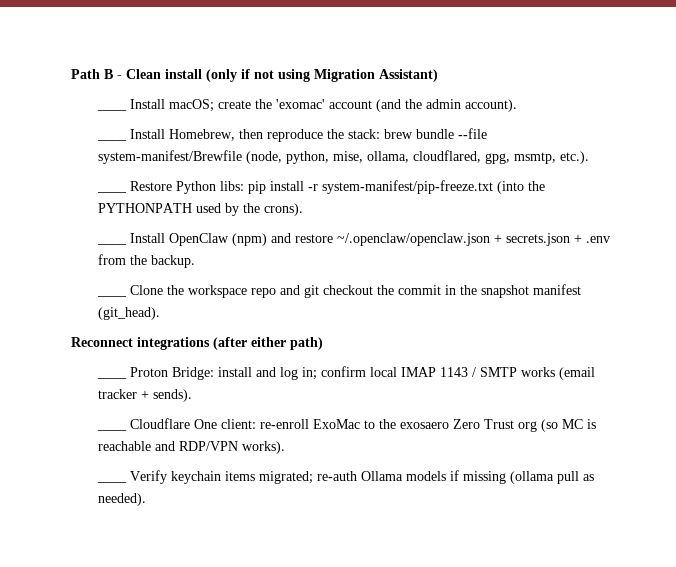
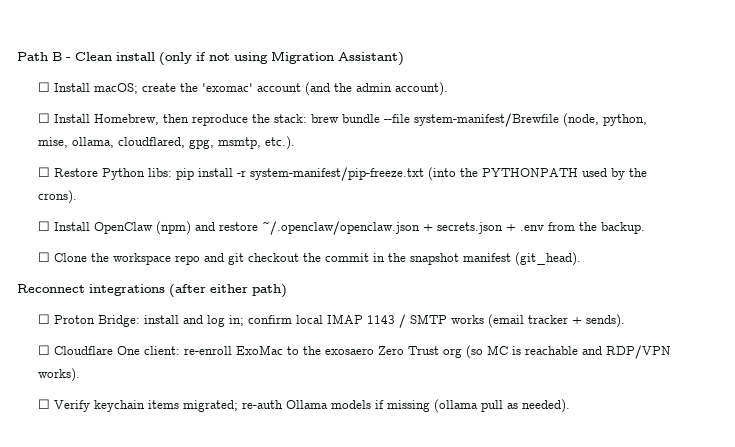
[96,109,127,111] ____ -> [38,82,51,92] ☐
[96,139,127,141] ____ -> [38,113,51,123] ☐
[96,191,127,193] ____ -> [38,167,51,177] ☐
[96,243,127,245] ____ -> [38,221,51,231] ☐
[96,295,127,297] ____ -> [38,252,51,262] ☐
[96,377,127,379] ____ -> [38,314,51,324] ☐
[96,429,127,431] ____ -> [38,345,51,355] ☐
[96,481,127,483] ____ -> [38,399,51,409] ☐

